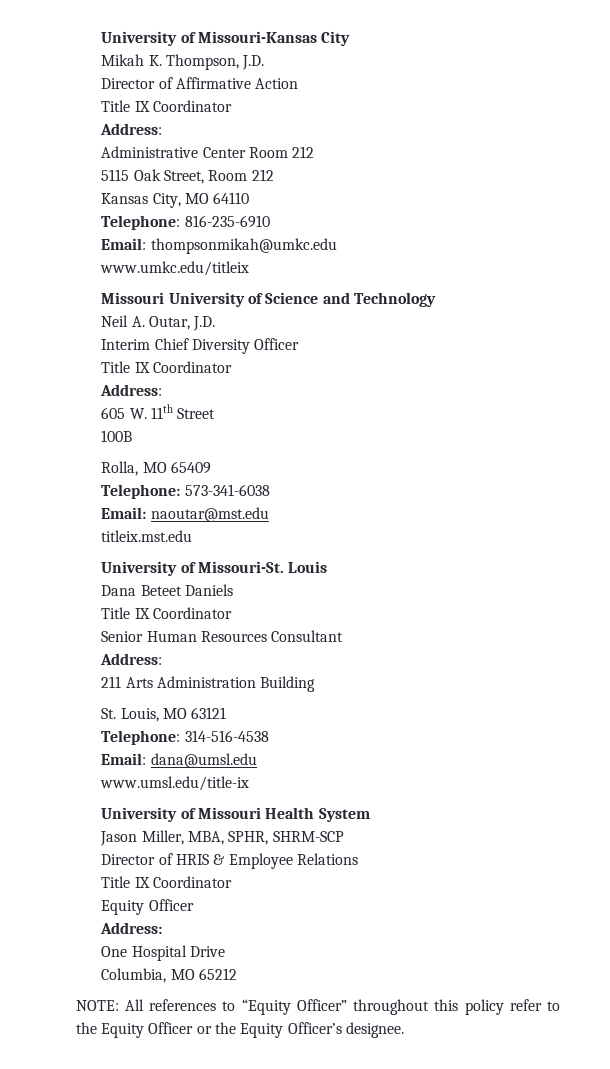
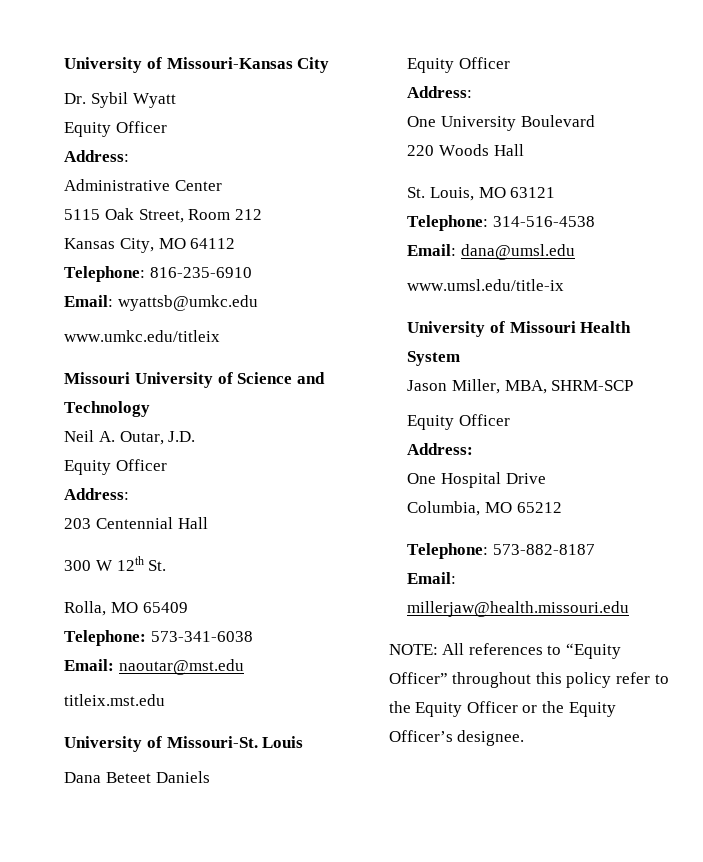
[101,54,265,70] [101,77,299,89] [101,100,233,112] Mikah K. Thompson, J.D. // Director of Affirmative Action // Title IX Coordinator -> [64,92,176,108] [64,121,168,137] Dr. Sybil Wyatt // Equity Officer
[249,146,315,158] Room 212 -> (223, 185) none
[213,192,250,204] 64110 -> [190,238,236,249] 64112
[150,238,337,254] thompsonmikah@umkc.edu -> [118,295,259,311] wyattsb@umkc.edu
[101,338,300,354] [101,361,233,373] [100,384,163,396] [101,404,216,419] [101,430,133,442] Interim Chief Diversity Officer // Title IX Coordinator // Address: // 605 W. 11th Street // 100B -> [64,459,168,475] [64,488,130,500] [64,517,208,529] [64,556,167,571] Equity Officer // Address: // 203 Centennial Hall // 300 W 12th St.
[101,607,233,619] [101,630,344,642] [100,653,163,665] [101,676,316,692] Title IX Coordinator // Senior Human Resources Consultant // Address: // 211 Arts Administration Building -> [407,57,511,73] [407,86,473,98] [407,115,595,131] [407,144,524,156] Equity Officer // Address: // One University Boulevard // 220 Woods Hall
[228,831,269,845] SPHR, -> (547, 387) none
[101,853,359,869] [101,876,233,888] // Director of HRIS & Employee Relations // Title IX Coordinator -> (634, 385) none
(238, 974) none -> [407,543,596,559] [407,572,457,584] [407,601,630,617] // Telephone: 573-882-8187 // Email: millerjaw@health.missouri.edu

